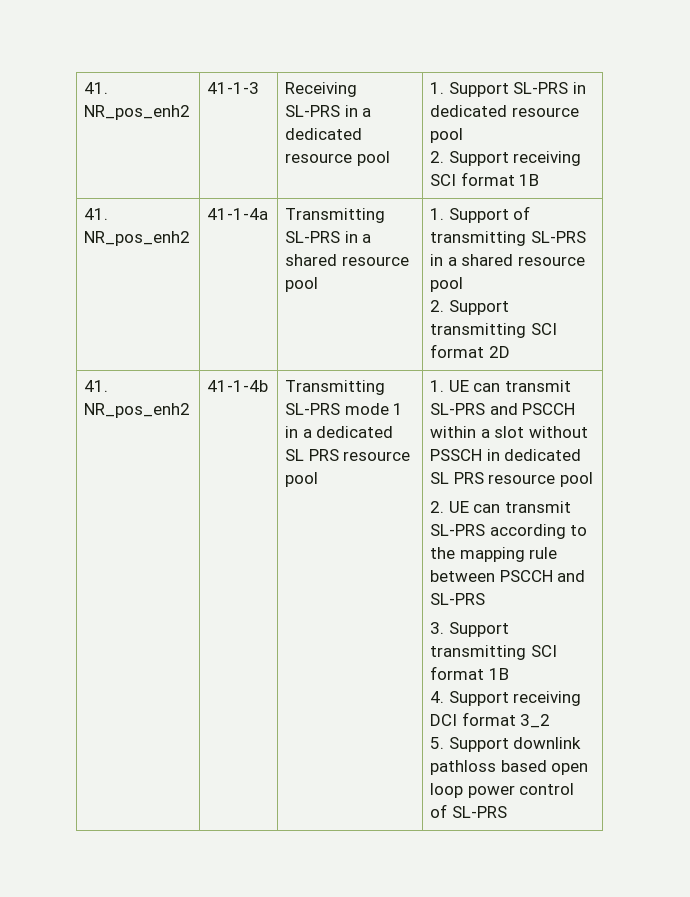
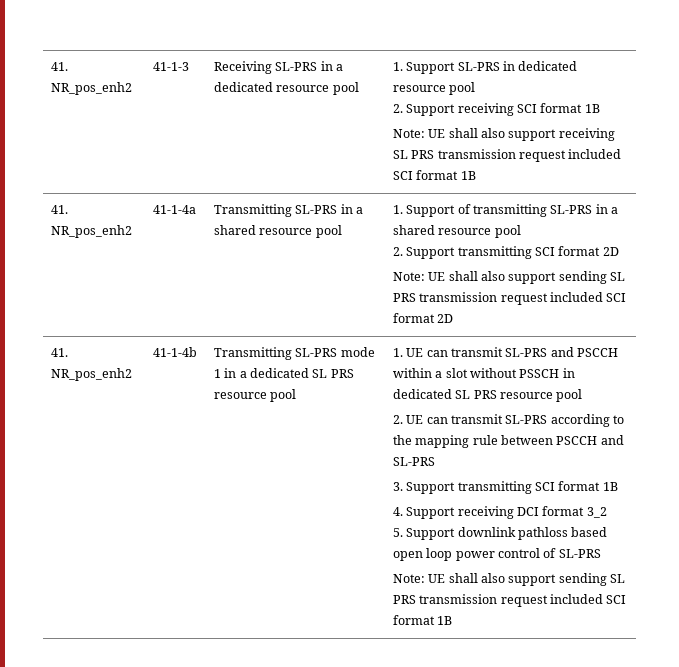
(540, 180) none -> [392,128,615,141] [392,149,622,162] [392,170,476,180] // Note: UE shall also support receiving SL PRS transmission request included SCI format 1B
(510, 352) none -> [392,271,626,284] [392,292,627,305] [392,313,454,323] // Note: UE shall also support sending SL PRS transmission request included SCI format 2D
(507, 812) none -> [392,573,626,586] [392,594,627,607] [392,615,453,625] // Note: UE shall also support sending SL PRS transmission request included SCI format 1B

